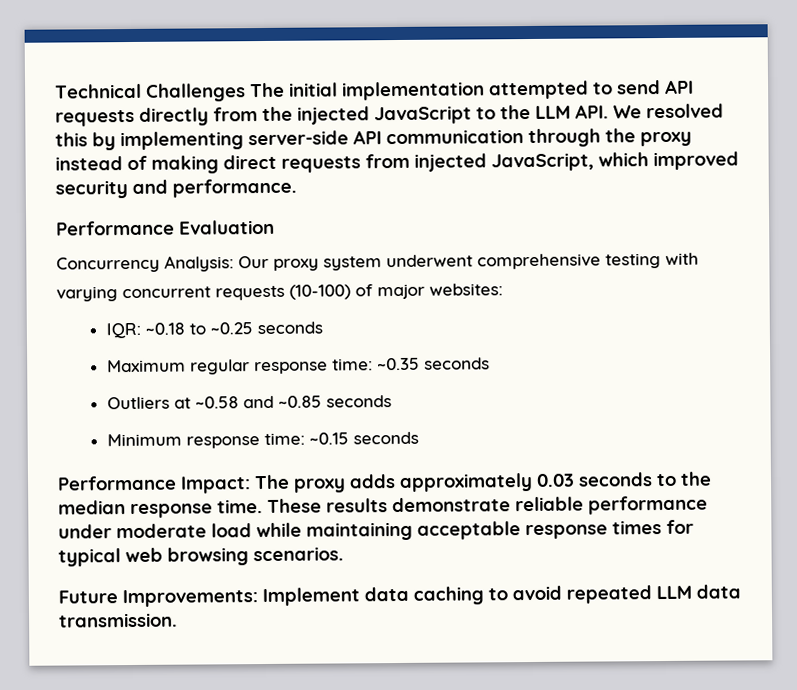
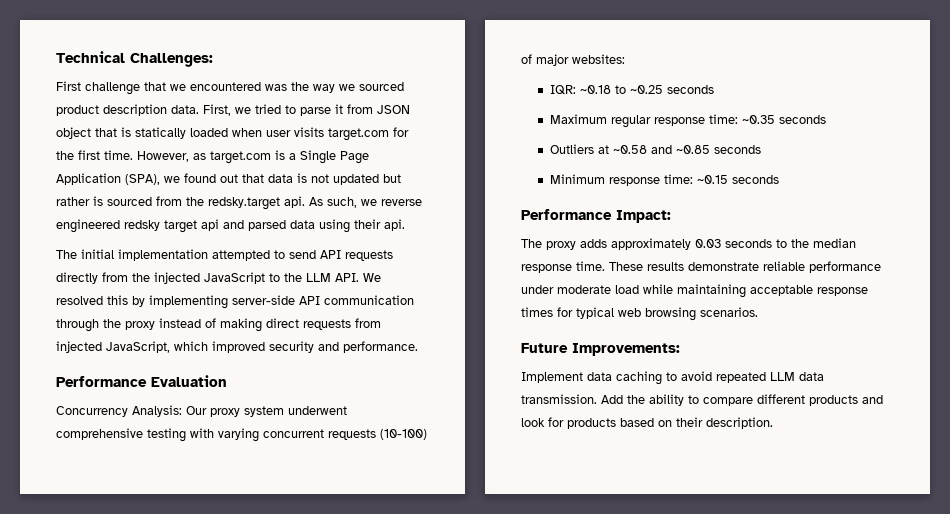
[146,83,246,102] Challenges -> [130,53,213,67] [56,81,404,95] [56,104,410,116] [56,127,409,141] [56,150,369,164] [56,173,401,185] [56,196,422,210] [56,219,405,233] Challenges: // First challenge that we encountered was the way we sourced product description data. First, we tried to parse it from JSON object that is statically loaded when user visits target.com for the first time. However, as target.com is a Single Page Application (SPA), we found out that data is not updated but rather is sourced from the redsky.target api. As such, we reverse engineered redsky target api and parsed data using their api. //
(251, 485) none -> (671, 216) //
(258, 598) none -> (680, 349) //
(178, 620) none -> [601,394,883,406] [521,417,773,429] Add the ability to compare different products and look for products based on their description.

